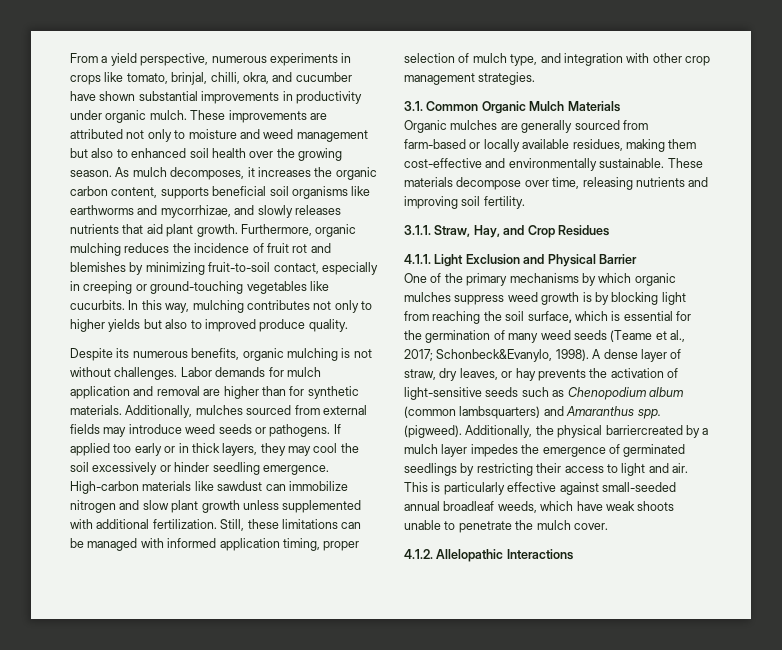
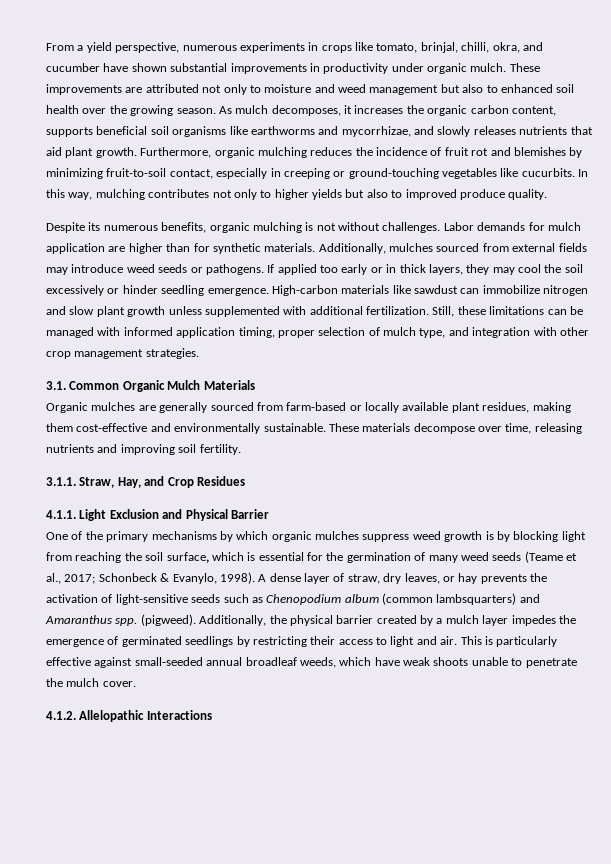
[133,386,200,396] and removal -> (105, 248) none
(570, 144) none -> [451,402,480,413] plant
[436,349,553,362] Schonbeck&Evanylo, -> [98,573,217,584] Schonbeck & Evanylo,
[605,425,683,435] barriercreated -> [336,615,417,624] barrier created

